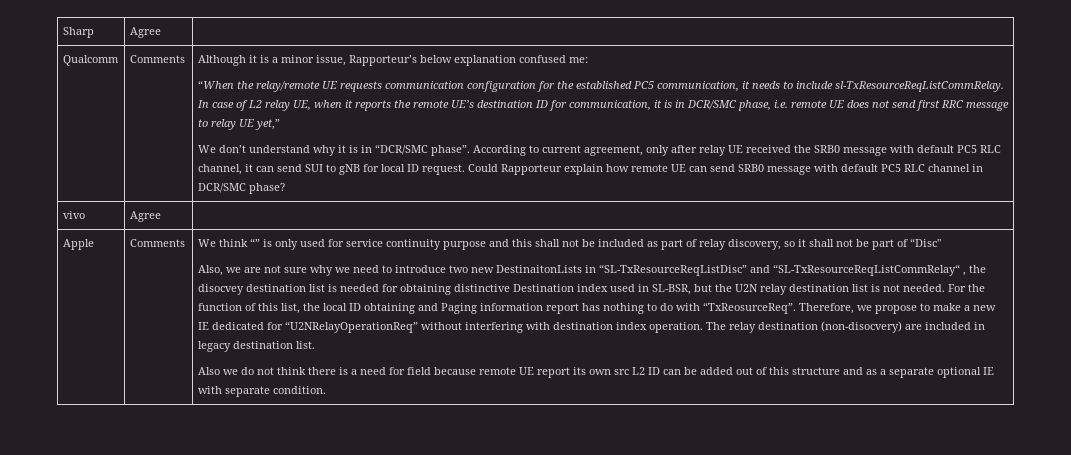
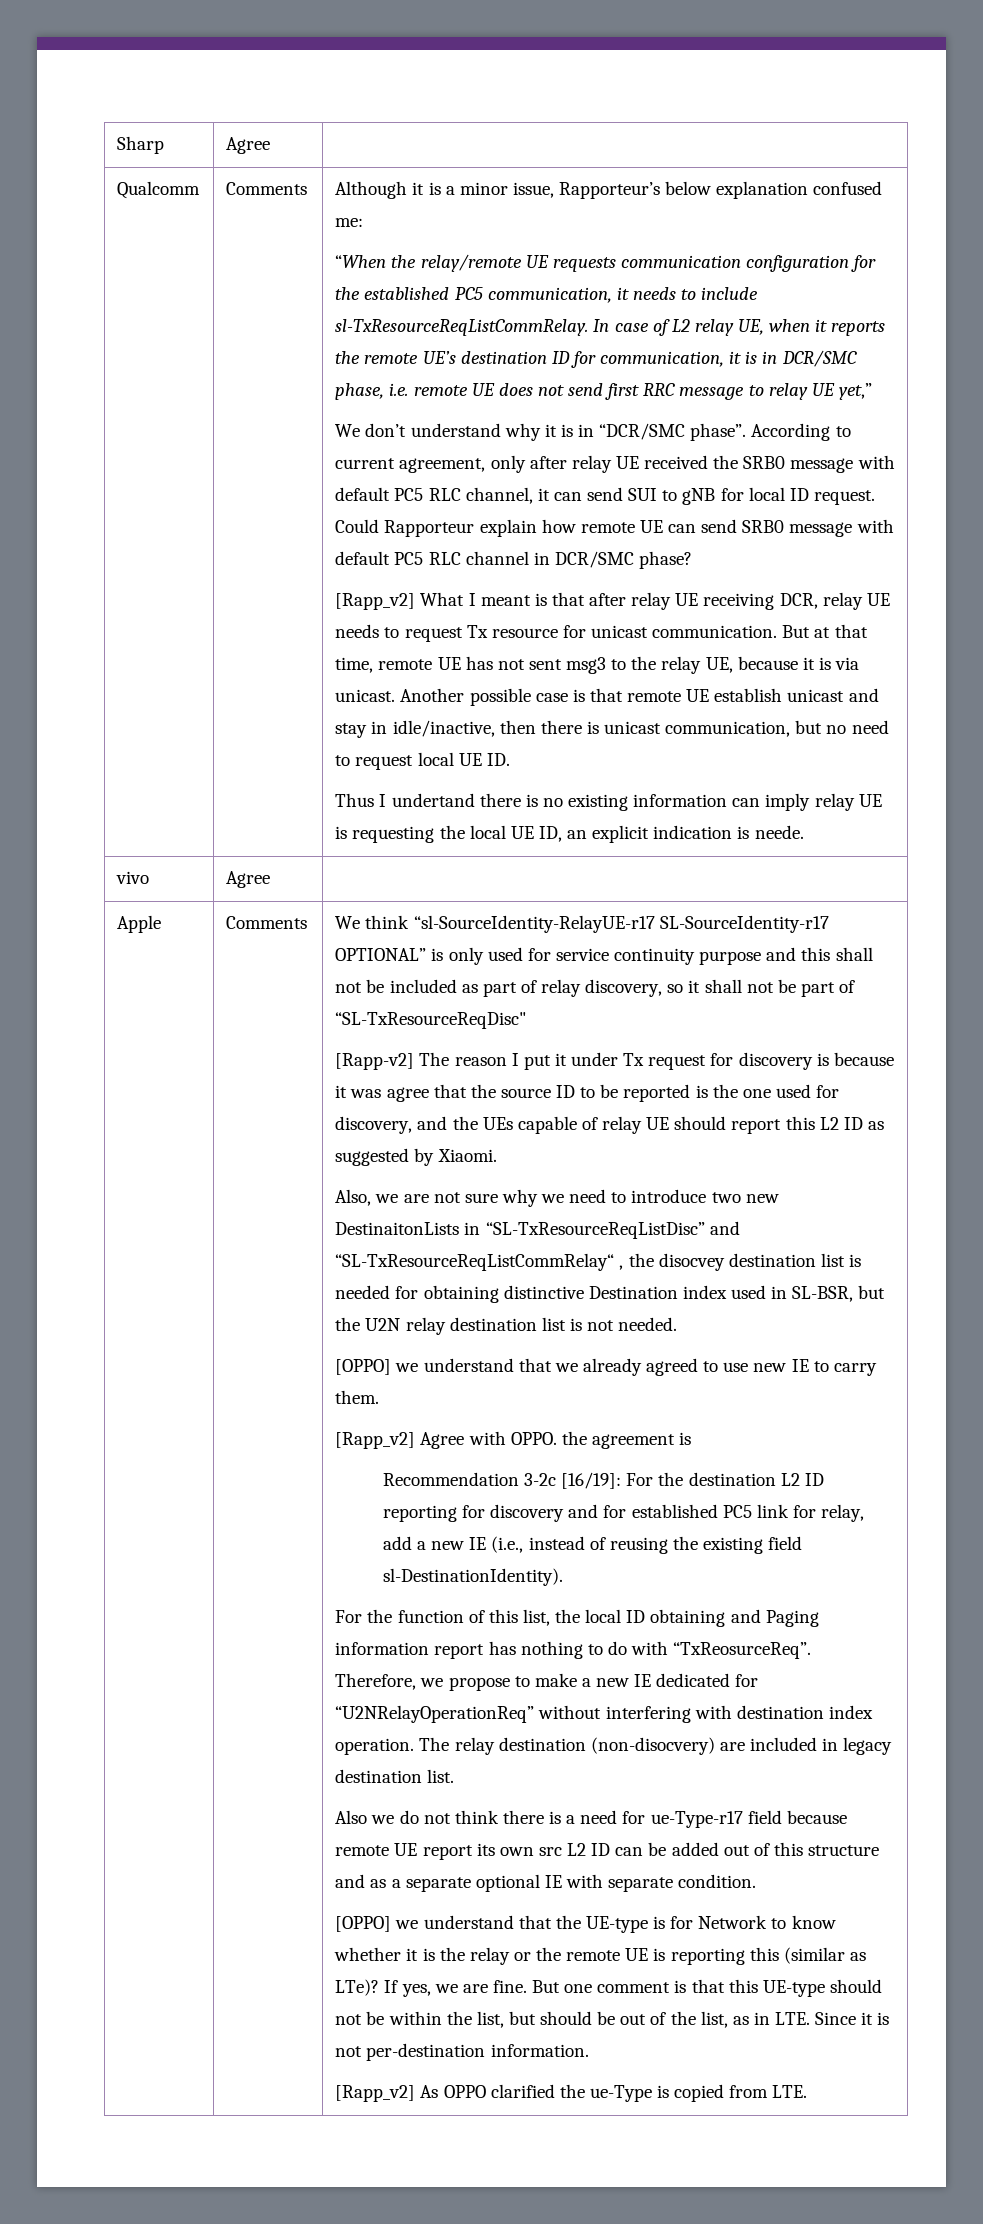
(285, 188) none -> [335,592,890,610] [335,624,868,642] [335,656,860,674] [335,688,879,706] [335,720,889,738] [335,752,510,770] [335,793,882,811] [335,825,804,843] // [Rapp_v2] What I meant is that after relay UE receiving DCR, relay UE needs to request Tx resource for unicast communication. But at that time, remote UE has not sent msg3 to the relay UE, because it is via unicast. Another possible case is that remote UE establish unicast and stay in idle/inactive, then there is unicast communication, but no need to request local UE ID. // Thus I undertand there is no existing information can imply relay UE is requesting the local UE ID, an explicit indication is neede.
[249,238,260,247] “” -> [413,915,829,933] [335,948,427,961] “sl-SourceIdentity-RelayUE-r17 SL-SourceIdentity-r17 OPTIONAL”
[909,238,941,247] “Disc" -> [335,1012,527,1029] [335,1052,894,1070] [335,1084,840,1102] [335,1116,884,1134] [335,1148,497,1166] “SL-TxResourceReqDisc" // [Rapp-v2] The reason I put it under Tx request for discovery is because it was agree that the source ID to be reported is the one used for discovery, and the UEs capable of relay UE should report this L2 ID as suggested by Xiaomi.
(945, 288) none -> [335,1358,877,1376] [335,1390,380,1404] [335,1431,692,1449] [382,1472,824,1489] [382,1504,865,1522] [382,1536,803,1554] [382,1568,563,1586] // [OPPO] we understand that we already agreed to use new IE to carry them. // [Rapp_v2] Agree with OPPO. the agreement is // Recommendation 3-2c [16/19]: For the destination L2 ID reporting for discovery and for established PC5 link for relay, add a new IE (i.e., instead of reusing the existing field sl-DestinationIdentity). //
(405, 371) none -> [650,1811,743,1828] ue-Type-r17
(326, 390) none -> [335,1915,836,1933] [334,1947,866,1965] [335,1979,882,1997] [335,2011,890,2028] [335,2043,589,2061] [335,2084,808,2102] // [OPPO] we understand that the UE-type is for Network to know whether it is the relay or the remote UE is reporting this (similar as LTe)? If yes, we are fine. But one comment is that this UE-type should not be within the list, but should be out of the list, as in LTE. Since it is not per-destination information. // [Rapp_v2] As OPPO clarified the ue-Type is copied from LTE.

